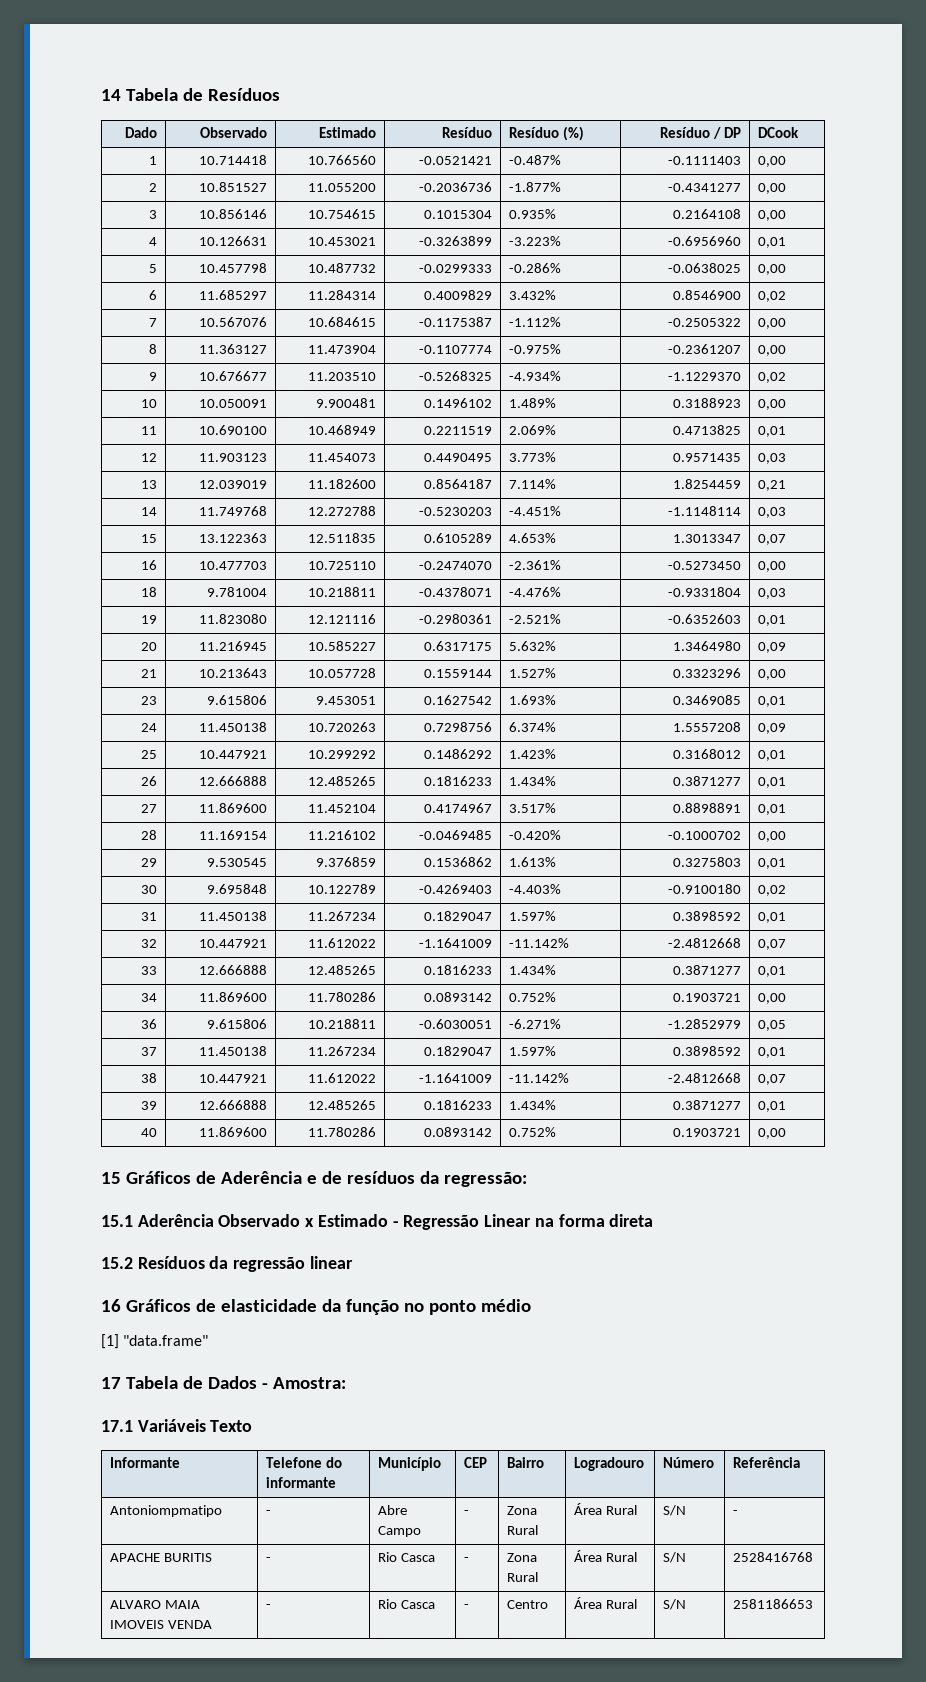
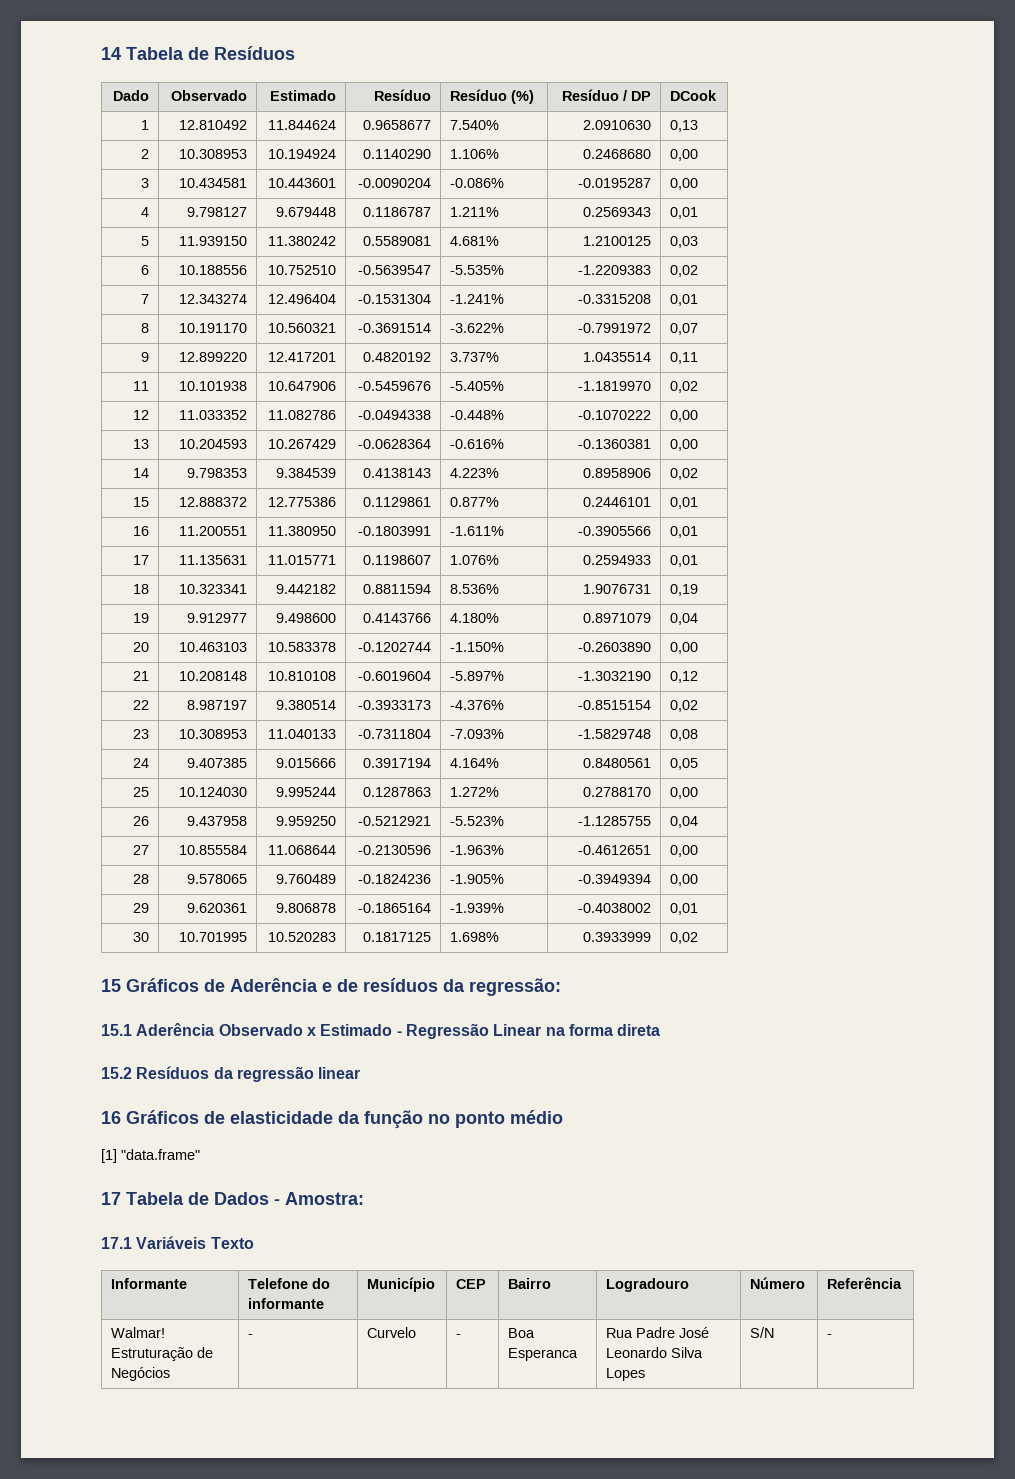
[198,155,267,165] [307,155,376,165] [418,156,492,165] [509,155,562,165] [667,156,741,165] [758,156,787,167] [148,183,157,192] [198,182,267,192] [307,183,376,192] [418,182,492,192] [509,182,562,192] [667,183,741,192] [758,183,787,194] [148,210,157,219] [198,209,267,219] [307,209,376,219] [423,210,492,219] [509,209,557,219] [672,209,741,219] [758,210,787,221] [148,237,157,246] [198,236,267,246] [307,237,376,246] [418,236,492,246] [509,236,562,246] [667,236,741,246] [758,237,787,248] [148,264,157,273] [198,263,267,273] [307,263,376,273] [418,264,492,273] [509,263,562,273] [667,263,741,273] [758,264,787,275] [148,290,157,300] [198,290,267,300] [307,290,376,300] [423,290,492,300] [509,290,557,300] [672,290,741,300] [758,291,787,302] [148,318,157,327] [198,317,267,327] [307,317,376,327] [418,317,492,327] [509,317,562,327] [667,318,741,327] [758,318,787,329] [148,344,157,354] [198,344,267,354] [307,345,376,354] [418,345,492,354] [509,344,562,354] [667,344,741,354] [758,345,787,356] [148,372,157,381] [198,371,267,381] [307,372,376,381] [418,371,492,381] [509,371,562,381] [667,372,741,381] [758,372,787,383] [140,399,157,408] [198,399,267,408] [315,398,376,408] [423,398,492,408] [509,398,557,408] [672,398,741,408] [758,399,787,410] [140,426,157,435] [198,425,267,435] [307,425,376,435] [423,426,492,435] [509,425,557,435] [672,425,741,435] [758,426,787,437] [140,453,157,462] [198,453,267,462] [307,453,376,462] [423,453,492,462] [509,452,557,462] [672,453,741,462] [758,453,787,464] [140,480,157,489] [198,480,267,489] [307,479,376,489] [423,479,492,489] [509,479,557,489] [672,479,741,489] [758,480,787,491] [140,507,157,516] [198,506,267,516] [307,506,376,516] [418,507,492,516] [509,506,562,516] [667,506,741,516] [758,507,787,518] [140,534,157,543] [198,533,267,543] [307,533,376,543] [423,533,492,543] [509,533,557,543] [672,534,741,543] [758,534,787,545] [140,560,157,570] [198,561,267,570] [307,561,376,570] [418,561,492,570] [509,560,562,570] [667,561,741,570] [758,561,787,572] [140,587,157,597] [206,587,267,597] [307,587,376,597] [418,587,492,597] [509,587,562,597] [667,587,741,597] [758,588,787,599] [140,615,157,624] [198,614,267,624] [307,614,376,624] [418,614,492,624] [509,614,562,624] [667,614,741,624] [758,615,787,626] [140,642,157,651] [198,641,267,651] [307,641,376,651] [423,641,492,651] [509,641,557,651] [672,641,741,651] [758,642,787,653] [140,669,157,678] [198,668,267,678] [307,668,376,678] [423,669,492,678] [509,668,557,678] [672,668,741,678] [758,669,787,680] [140,696,157,705] [206,695,267,705] [315,696,376,705] [423,695,492,705] [509,695,557,705] [672,695,741,705] [758,696,787,707] [140,723,157,732] [198,722,267,732] [307,722,376,732] [423,722,492,732] [509,722,557,732] [672,722,741,732] [758,723,787,734] [140,750,157,759] [198,750,267,759] [307,750,376,759] [423,749,492,759] [509,749,557,759] [672,749,741,759] [758,750,787,761] [140,776,157,786] [198,776,267,786] [307,776,376,786] [423,776,492,786] [509,776,557,786] [672,776,741,786] [758,777,787,788] [140,804,157,813] [198,803,267,813] [307,804,376,813] [423,803,492,813] [509,803,557,813] [672,803,741,813] [758,804,787,815] [140,830,157,840] [198,830,267,840] [307,830,376,840] [418,830,492,840] [509,830,562,840] [667,831,741,840] [758,831,787,842] [140,858,157,867] [206,858,267,867] [315,857,376,867] [423,857,492,867] [509,857,557,867] [672,857,741,867] [758,858,787,869] [140,885,157,894] [206,884,267,894] [307,884,376,894] [418,884,492,894] [509,884,562,894] [667,884,741,894] [758,885,787,896] [140,912,157,921] [198,911,267,921] [307,911,376,921] [423,911,492,921] [509,911,557,921] [672,911,741,921] [758,912,787,923] [140,939,157,948] [198,939,267,948] [307,938,376,948] [418,938,492,948] [509,938,570,948] [667,938,741,948] [758,939,787,950] [140,966,157,975] [198,965,267,975] [307,965,376,975] [423,965,492,975] [509,965,557,975] [672,965,741,975] [758,966,787,977] [140,993,157,1002] [198,992,267,1002] [307,992,376,1002] [423,992,492,1002] [509,992,557,1002] [672,993,741,1002] [758,993,787,1004] [140,1019,157,1029] [206,1019,267,1029] [307,1019,376,1029] [418,1019,492,1029] [509,1019,562,1029] [667,1019,741,1029] [758,1020,787,1031] [140,1047,157,1056] [198,1046,267,1056] [307,1046,376,1056] [423,1046,492,1056] [509,1046,557,1056] [672,1046,741,1056] [758,1047,787,1058] [140,1073,157,1083] [198,1074,267,1083] [307,1073,376,1083] [418,1073,492,1083] [509,1073,570,1083] [667,1073,741,1083] [758,1074,787,1085] [140,1101,157,1110] [198,1100,267,1110] [307,1100,376,1110] [423,1100,492,1110] [509,1100,557,1110] [672,1100,741,1110] [758,1101,787,1112] [140,1128,157,1137] [198,1127,267,1137] [307,1127,376,1137] [423,1127,492,1137] [509,1127,557,1137] [672,1128,741,1137] [758,1128,787,1139] 10.714418 | 10.766560 | -0.0521421 | -0.487% | -0.1111403 | 0,00 // 2 | 10.851527 | 11.055200 | -0.2036736 | -1.877% | -0.4341277 | 0,00 // 3 | 10.856146 | 10.754615 | 0.1015304 | 0.935% | 0.2164108 | 0,00 // 4 | 10.126631 | 10.453021 | -0.3263899 | -3.223% | -0.6956960 | 0,01 // 5 | 10.457798 | 10.487732 | -0.0299333 | -0.286% | -0.0638025 | 0,00 // 6 | 11.685297 | 11.284314 | 0.4009829 | 3.432% | 0.8546900 | 0,02 // 7 | 10.567076 | 10.684615 | -0.1175387 | -1.112% | -0.2505322 | 0,00 // 8 | 11.363127 | 11.473904 | -0.1107774 | -0.975% | -0.2361207 | 0,00 // 9 | 10.676677 | 11.203510 | -0.5268325 | -4.934% | -1.1229370 | 0,02 // 10 | 10.050091 | 9.900481 | 0.1496102 | 1.489% | 0.3188923 | 0,00 // 11 | 10.690100 | 10.468949 | 0.2211519 | 2.069% | 0.4713825 | 0,01 // 12 | 11.903123 | 11.454073 | 0.4490495 | 3.773% | 0.9571435 | 0,03 // 13 | 12.039019 | 11.182600 | 0.8564187 | 7.114% | 1.8254459 | 0,21 // 14 | 11.749768 | 12.272788 | -0.5230203 | -4.451% | -1.1148114 | 0,03 // 15 | 13.122363 | 12.511835 | 0.6105289 | 4.653% | 1.3013347 | 0,07 // 16 | 10.477703 | 10.725110 | -0.2474070 | -2.361% | -0.5273450 | 0,00 // 18 | 9.781004 | 10.218811 | -0.4378071 | -4.476% | -0.9331804 | 0,03 // 19 | 11.823080 | 12.121116 | -0.2980361 | -2.521% | -0.6352603 | 0,01 // 20 | 11.216945 | 10.585227 | 0.6317175 | 5.632% | 1.3464980 | 0,09 // 21 | 10.213643 | 10.057728 | 0.1559144 | 1.527% | 0.3323296 | 0,00 // 23 | 9.615806 | 9.453051 | 0.1627542 | 1.693% | 0.3469085 | 0,01 // 24 | 11.450138 | 10.720263 | 0.7298756 | 6.374% | 1.5557208 | 0,09 // 25 | 10.447921 | 10.299292 | 0.1486292 | 1.423% | 0.3168012 | 0,01 // 26 | 12.666888 | 12.485265 | 0.1816233 | 1.434% | 0.3871277 | 0,01 // 27 | 11.869600 | 11.452104 | 0.4174967 | 3.517% | 0.8898891 | 0,01 // 28 | 11.169154 | 11.216102 | -0.0469485 | -0.420% | -0.1000702 | 0,00 // 29 | 9.530545 | 9.376859 | 0.1536862 | 1.613% | 0.3275803 | 0,01 // 30 | 9.695848 | 10.122789 | -0.4269403 | -4.403% | -0.9100180 | 0,02 // 31 | 11.450138 | 11.267234 | 0.1829047 | 1.597% | 0.3898592 | 0,01 // 32 | 10.447921 | 11.612022 | -1.1641009 | -11.142% | -2.4812668 | 0,07 // 33 | 12.666888 | 12.485265 | 0.1816233 | 1.434% | 0.3871277 | 0,01 // 34 | 11.869600 | 11.780286 | 0.0893142 | 0.752% | 0.1903721 | 0,00 // 36 | 9.615806 | 10.218811 | -0.6030051 | -6.271% | -1.2852979 | 0,05 // 37 | 11.450138 | 11.267234 | 0.1829047 | 1.597% | 0.3898592 | 0,01 // 38 | 10.447921 | 11.612022 | -1.1641009 | -11.142% | -2.4812668 | 0,07 // 39 | 12.666888 | 12.485265 | 0.1816233 | 1.434% | 0.3871277 | 0,01 // 40 | 11.869600 | 11.780286 | 0.0893142 | 0.752% | 0.1903721 | 0,00 -> [178,120,247,130] [267,120,336,130] [362,120,431,130] [450,120,500,130] [582,120,651,130] [670,120,699,132] [140,149,149,159] [178,149,247,159] [267,149,336,159] [362,149,431,159] [450,149,500,159] [582,149,651,159] [670,149,699,161] [140,178,149,188] [178,178,247,188] [267,178,336,188] [357,178,431,188] [450,178,505,188] [577,178,651,188] [670,178,699,190] [140,207,149,217] [186,207,247,217] [275,207,336,217] [362,207,431,217] [450,207,500,217] [582,207,651,217] [670,207,699,219] [140,236,149,246] [178,236,247,246] [267,236,336,246] [362,236,431,246] [450,236,500,246] [582,236,651,246] [670,236,699,248] [140,265,149,275] [178,265,247,275] [267,265,336,275] [357,265,431,275] [450,265,505,275] [577,265,651,275] [670,265,699,277] [140,294,149,304] [178,294,247,304] [267,294,336,304] [357,294,431,304] [450,294,505,304] [577,294,651,304] [670,294,699,306] [140,323,149,333] [178,323,247,333] [267,323,336,333] [357,323,431,333] [450,323,505,333] [577,323,651,333] [670,323,699,335] [140,352,149,362] [178,352,247,362] [267,352,336,362] [362,352,431,362] [450,352,500,362] [582,352,651,362] [670,352,699,364] [132,381,149,391] [178,381,247,391] [267,381,336,391] [357,381,431,391] [450,381,505,391] [577,381,651,391] [670,381,699,393] [132,410,149,420] [178,410,247,420] [267,410,336,420] [357,410,431,420] [450,410,505,420] [577,410,651,420] [670,410,699,422] [132,439,149,449] [178,439,247,449] [267,439,336,449] [357,439,431,449] [450,439,505,449] [577,439,651,449] [670,439,699,451] [132,468,149,478] [186,468,247,478] [275,468,336,478] [362,468,431,478] [450,468,500,478] [582,468,651,478] [670,468,699,480] [132,497,149,507] [178,497,247,507] [267,497,336,507] [362,497,431,507] [450,497,500,507] [582,497,651,507] [670,497,699,509] [132,526,149,536] [178,526,247,536] [267,526,336,536] [357,526,431,536] [450,526,505,536] [577,526,651,536] [670,526,699,538] [132,555,149,565] [178,555,247,565] [267,555,336,565] [362,555,431,565] [450,555,500,565] [582,555,651,565] [670,555,699,567] [132,584,149,594] [178,584,247,594] [275,584,336,594] [362,584,431,594] [450,584,500,594] [582,584,651,594] [670,584,699,596] [132,613,149,623] [186,613,247,623] [275,613,336,623] [362,613,431,623] [450,613,500,623] [582,613,651,623] [670,613,699,625] [132,642,149,652] [178,642,247,652] [267,642,336,652] [357,642,431,652] [450,642,505,652] [577,642,651,652] [670,642,699,654] [132,671,149,681] [178,671,247,681] [267,671,336,681] [357,671,431,681] [450,671,505,681] [577,671,651,681] [670,671,699,683] [132,700,149,710] [186,700,247,710] [275,700,336,710] [357,700,431,710] [450,700,505,710] [577,700,651,710] [670,700,699,712] [132,729,149,739] [178,729,247,739] [267,729,336,739] [357,729,431,739] [450,729,505,739] [577,729,651,739] [670,729,699,741] [132,758,149,768] [186,758,247,768] [275,758,336,768] [362,758,431,768] [450,758,500,768] [582,758,651,768] [670,758,699,770] [132,787,149,797] [178,787,247,797] [275,787,336,797] [362,787,431,797] [450,787,500,797] [582,787,651,797] [670,787,699,799] [132,816,149,826] [186,816,247,826] [275,816,336,826] [357,816,431,826] [450,816,505,826] [577,816,651,826] [670,816,699,828] [132,845,149,855] [178,845,247,855] [267,845,336,855] [357,845,431,855] [450,845,505,855] [577,845,651,855] [670,845,699,857] [132,874,149,884] [186,874,247,884] [275,874,336,884] [357,874,431,884] [450,874,505,884] [577,874,651,884] [670,874,699,886] [132,903,149,913] [186,903,247,913] [275,903,336,913] [357,903,431,913] [450,903,505,913] [577,903,651,913] [670,903,699,915] [132,932,149,942] [178,932,247,942] [267,932,336,942] [362,932,431,942] [450,932,500,942] [582,932,651,942] [670,932,699,944] 12.810492 | 11.844624 | 0.9658677 | 7.540% | 2.0910630 | 0,13 // 2 | 10.308953 | 10.194924 | 0.1140290 | 1.106% | 0.2468680 | 0,00 // 3 | 10.434581 | 10.443601 | -0.0090204 | -0.086% | -0.0195287 | 0,00 // 4 | 9.798127 | 9.679448 | 0.1186787 | 1.211% | 0.2569343 | 0,01 // 5 | 11.939150 | 11.380242 | 0.5589081 | 4.681% | 1.2100125 | 0,03 // 6 | 10.188556 | 10.752510 | -0.5639547 | -5.535% | -1.2209383 | 0,02 // 7 | 12.343274 | 12.496404 | -0.1531304 | -1.241% | -0.3315208 | 0,01 // 8 | 10.191170 | 10.560321 | -0.3691514 | -3.622% | -0.7991972 | 0,07 // 9 | 12.899220 | 12.417201 | 0.4820192 | 3.737% | 1.0435514 | 0,11 // 11 | 10.101938 | 10.647906 | -0.5459676 | -5.405% | -1.1819970 | 0,02 // 12 | 11.033352 | 11.082786 | -0.0494338 | -0.448% | -0.1070222 | 0,00 // 13 | 10.204593 | 10.267429 | -0.0628364 | -0.616% | -0.1360381 | 0,00 // 14 | 9.798353 | 9.384539 | 0.4138143 | 4.223% | 0.8958906 | 0,02 // 15 | 12.888372 | 12.775386 | 0.1129861 | 0.877% | 0.2446101 | 0,01 // 16 | 11.200551 | 11.380950 | -0.1803991 | -1.611% | -0.3905566 | 0,01 // 17 | 11.135631 | 11.015771 | 0.1198607 | 1.076% | 0.2594933 | 0,01 // 18 | 10.323341 | 9.442182 | 0.8811594 | 8.536% | 1.9076731 | 0,19 // 19 | 9.912977 | 9.498600 | 0.4143766 | 4.180% | 0.8971079 | 0,04 // 20 | 10.463103 | 10.583378 | -0.1202744 | -1.150% | -0.2603890 | 0,00 // 21 | 10.208148 | 10.810108 | -0.6019604 | -5.897% | -1.3032190 | 0,12 // 22 | 8.987197 | 9.380514 | -0.3933173 | -4.376% | -0.8515154 | 0,02 // 23 | 10.308953 | 11.040133 | -0.7311804 | -7.093% | -1.5829748 | 0,08 // 24 | 9.407385 | 9.015666 | 0.3917194 | 4.164% | 0.8480561 | 0,05 // 25 | 10.124030 | 9.995244 | 0.1287863 | 1.272% | 0.2788170 | 0,00 // 26 | 9.437958 | 9.959250 | -0.5212921 | -5.523% | -1.1285755 | 0,04 // 27 | 10.855584 | 11.068644 | -0.2130596 | -1.963% | -0.4612651 | 0,00 // 28 | 9.578065 | 9.760489 | -0.1824236 | -1.905% | -0.3949394 | 0,00 // 29 | 9.620361 | 9.806878 | -0.1865164 | -1.939% | -0.4038002 | 0,01 // 30 | 10.701995 | 10.520283 | 0.1817125 | 1.698% | 0.3933999 | 0,02
[110,1505,223,1517] [266,1510,272,1515] [378,1505,408,1515] [378,1526,422,1537] [464,1510,470,1515] [507,1506,538,1515] [507,1525,539,1535] [574,1503,638,1515] [663,1505,687,1516] [733,1510,739,1515] [110,1553,213,1562] [266,1557,272,1562] [378,1552,436,1562] [464,1557,470,1562] [507,1553,538,1562] [507,1572,539,1582] [574,1550,638,1562] [663,1552,687,1563] [733,1552,814,1562] [110,1600,201,1609] [110,1620,213,1629] [266,1604,272,1609] [378,1599,436,1609] [464,1604,470,1609] [507,1600,549,1609] [574,1597,638,1609] [663,1599,687,1610] [733,1599,814,1609] Antoniompmatipo | - | Abre Campo | - | Zona Rural | Área Rural | S/N | - // APACHE BURITIS | - | Rio Casca | - | Zona Rural | Área Rural | S/N | 2528416768 // ALVARO MAIA IMOVEIS VENDA | - | Rio Casca | - | Centro | Área Rural | S/N | 2581186653 -> [111,1327,166,1338] [111,1347,214,1361] [111,1367,171,1381] [248,1334,254,1338] [367,1327,417,1338] [456,1334,462,1338] [508,1328,536,1338] [508,1348,579,1361] [606,1327,710,1338] [606,1347,704,1358] [606,1368,646,1381] [750,1327,775,1338] [827,1334,833,1338] Walmar! Estruturação de Negócios | - | Curvelo | - | Boa Esperanca | Rua Padre José Leonardo Silva Lopes | S/N | -

